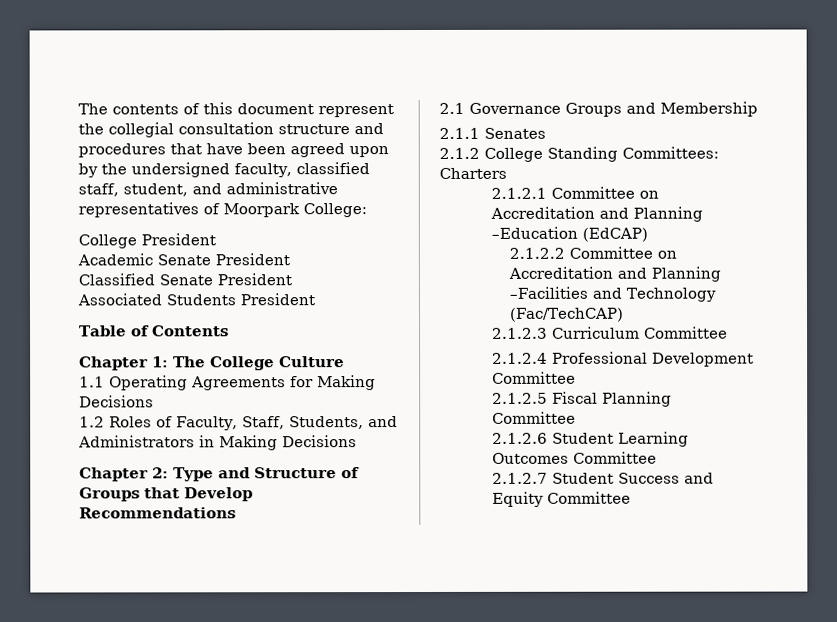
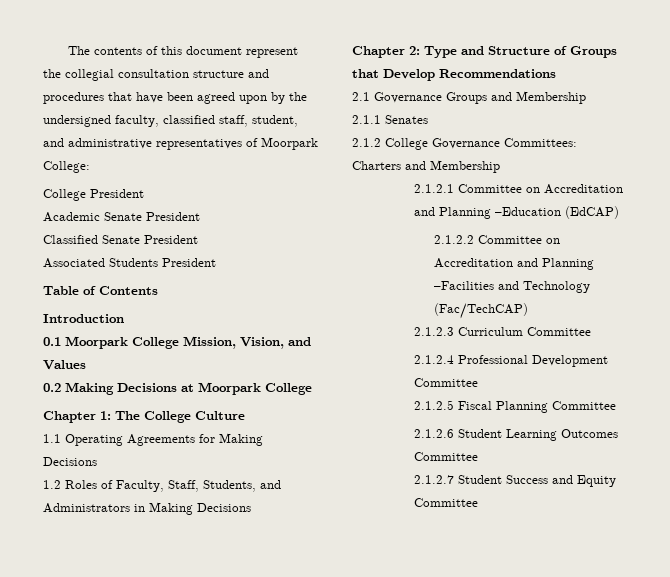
(229, 331) none -> [43,314,124,323] [43,336,311,349] [43,360,86,370] [43,382,312,395] // Introduction // 0.1 Moorpark College Mission, Vision, and Values // 0.2 Making Decisions at Moorpark College
[547,146,618,162] Standing -> [432,138,500,149] Governance
(507, 173) none -> [405,160,500,173] and Membership

